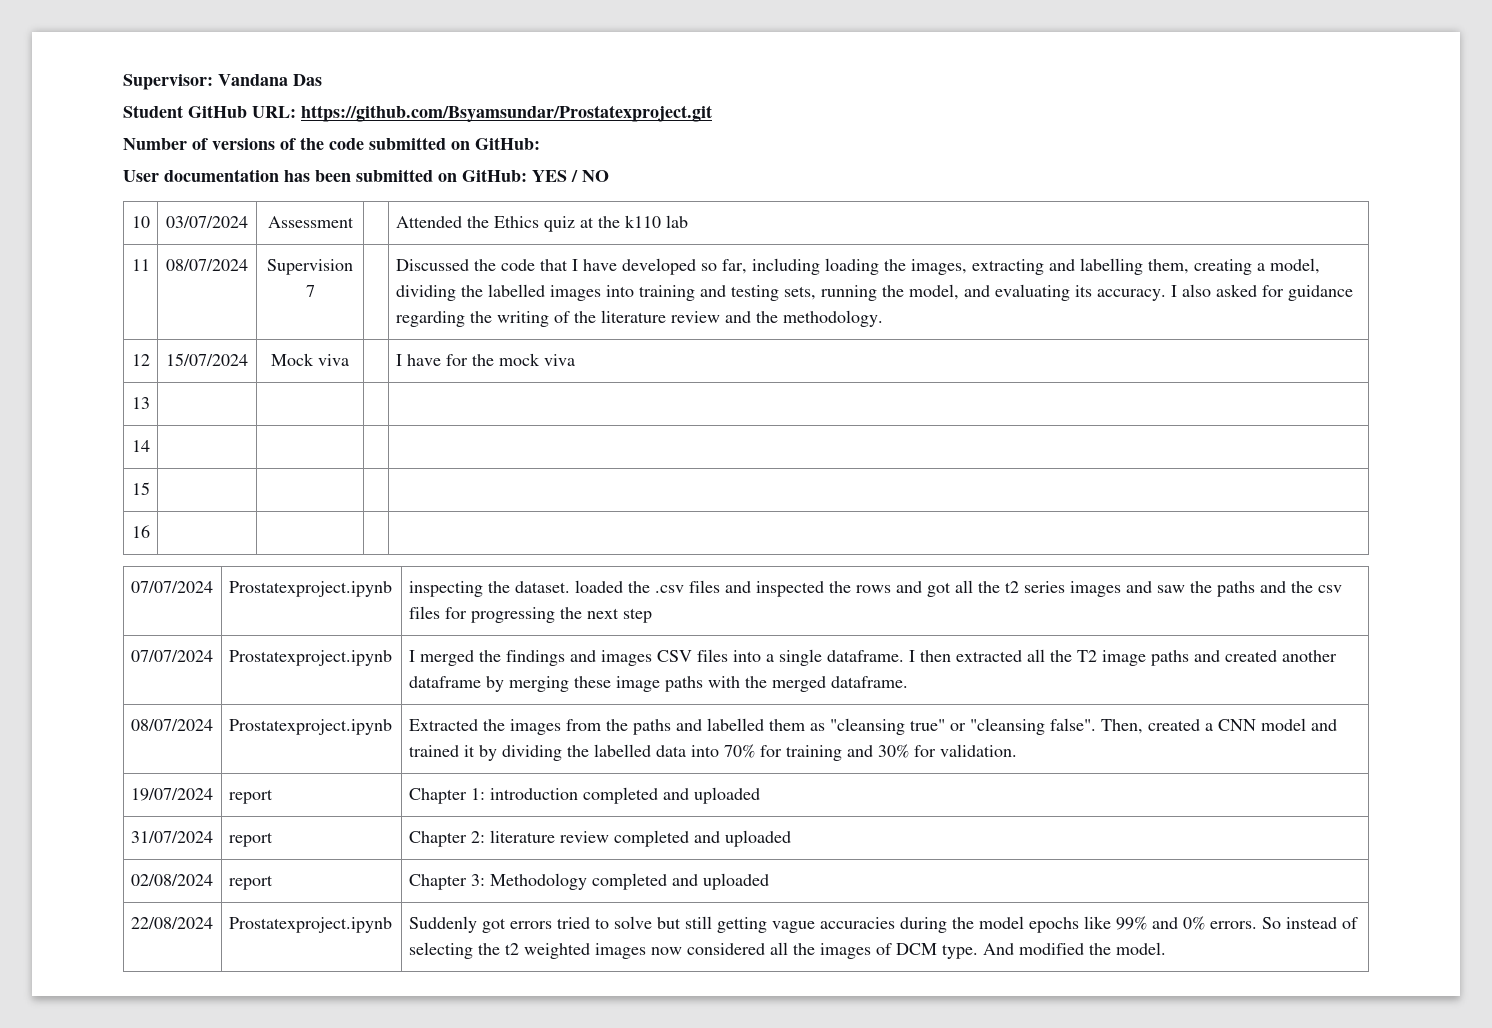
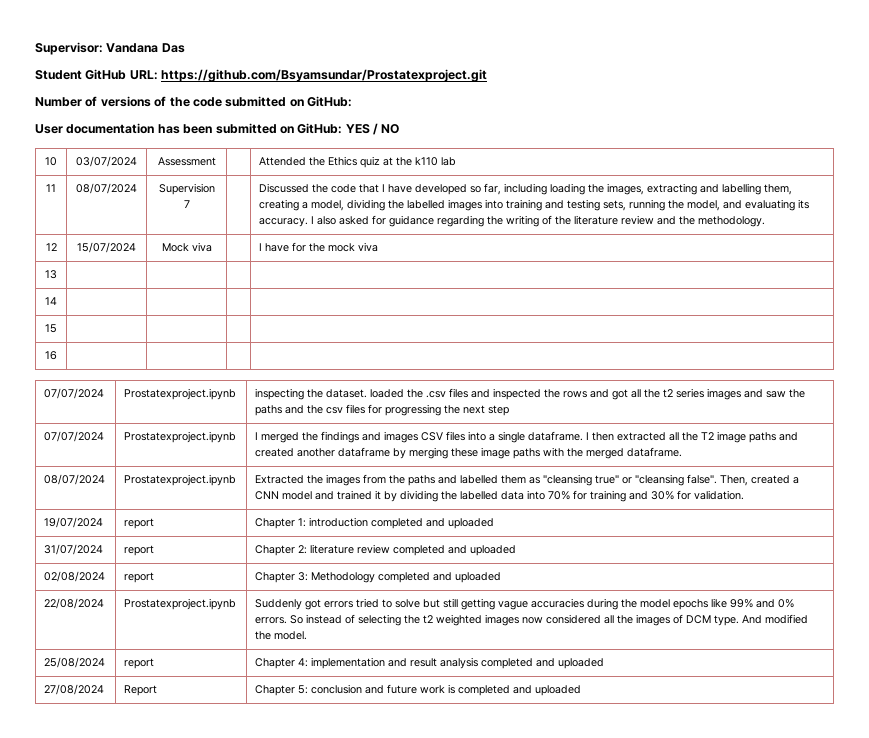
(1166, 948) none -> [44,657,106,668] [124,658,155,669] [255,657,605,669] [44,684,105,695] [124,685,158,696] [255,684,582,696] // 25/08/2024 | report | Chapter 4: implementation and result analysis completed and uploaded // 27/08/2024 | Report | Chapter 5: conclusion and future work is completed and uploaded

